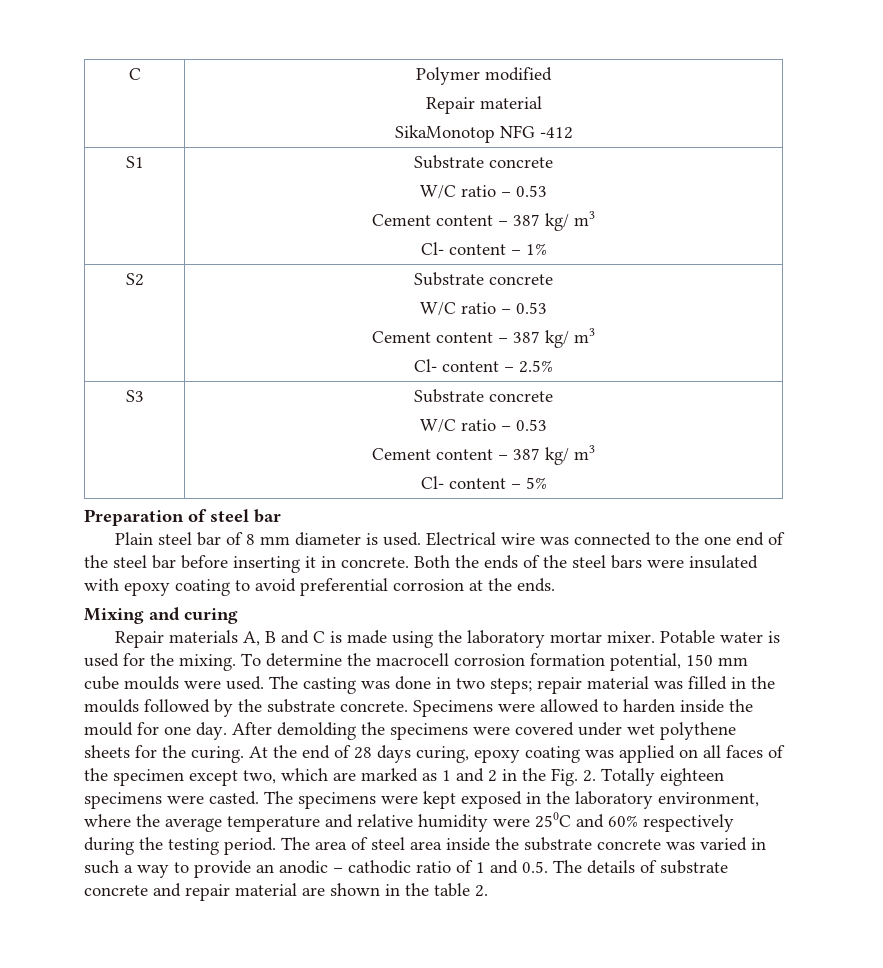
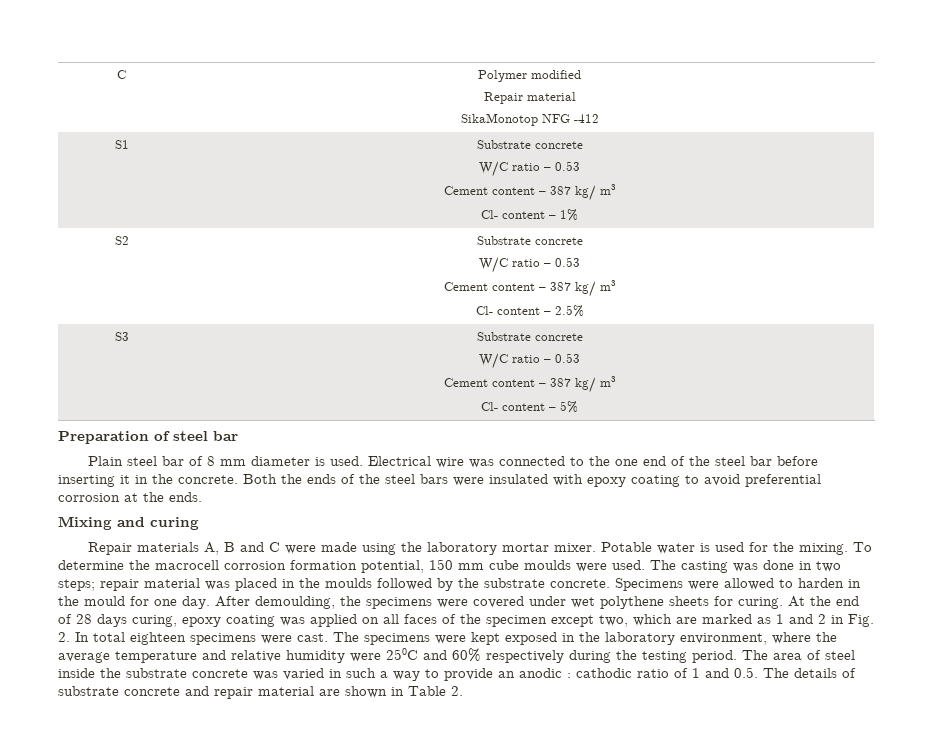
(336, 562) none -> [152,474,173,484] the
[329,631,342,643] is -> [285,545,317,554] were
[688,676,727,690] filled -> [235,578,277,591] placed
[680,699,724,713] inside -> [848,579,861,588] in
[277,722,356,740] demolding -> [255,596,335,609] demoulding,
[162,745,186,758] the -> (733, 601) none
[522,768,546,781] the -> (844, 619) none
[601,768,655,786] Totally -> [75,632,125,642] In total
[209,791,259,805] casted. -> [297,633,328,642] cast.
[410,841,442,850] area -> (855, 655) none
[333,868,343,873] – -> [567,673,571,678] :
[405,883,470,897] the table -> [408,686,446,696] Table

